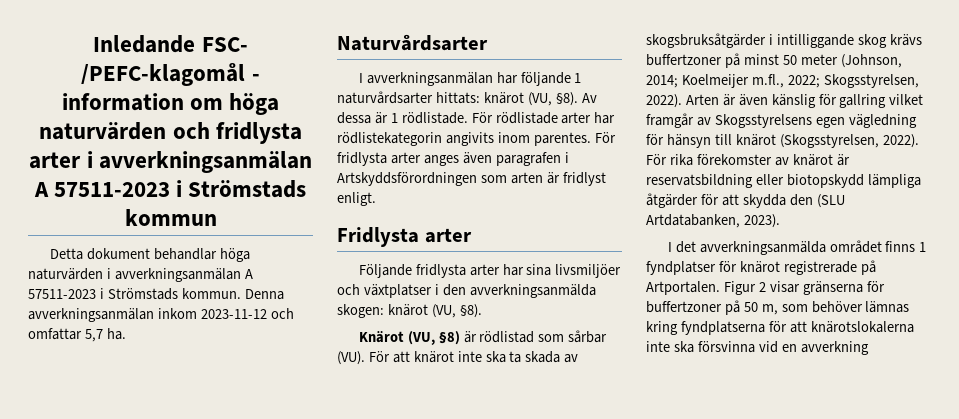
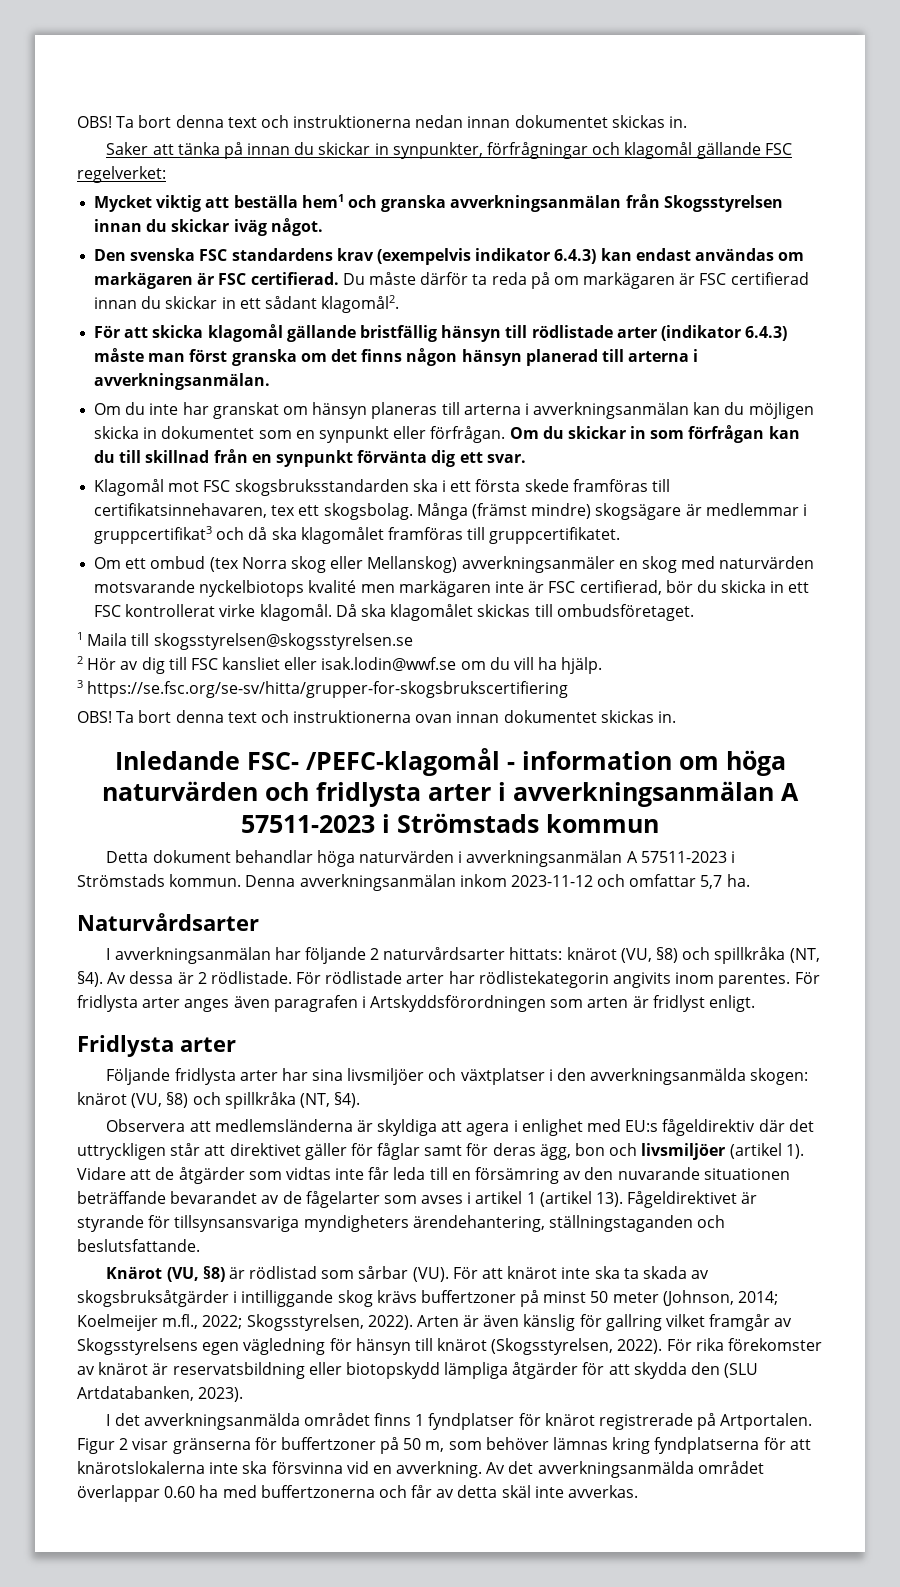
(93, 44) none -> [77,115,688,128] [106,142,792,159] [77,166,166,183] [94,194,783,212] [94,218,323,236] [94,248,805,265] [94,272,809,289] [94,295,400,313] [94,324,788,342] [94,348,699,366] [94,373,271,390] [94,402,814,419] [94,425,800,443] [94,449,526,467] [94,479,670,496] [94,503,807,520] [94,526,621,544] [94,556,815,573] [94,580,810,597] [94,604,694,621] [77,632,413,650] [77,656,603,674] [77,680,569,698] [77,710,677,723] OBS! Ta bort denna text och instruktionerna nedan innan dokumentet skickas in. // Saker att tänka på innan du skickar in synpunkter, förfrågningar och klagomål gällande FSC regelverket: // Mycket viktig att beställa hem1 och granska avverkningsanmälan från Skogsstyrelsen innan du skickar iväg något. // Den svenska FSC standardens krav (exempelvis indikator 6.4.3) kan endast användas om markägaren är FSC certifierad. Du måste därför ta reda på om markägaren är FSC certifierad innan du skickar in ett sådant klagomål2. // För att skicka klagomål gällande bristfällig hänsyn till rödlistade arter (indikator 6.4.3) måste man först granska om det finns någon hänsyn planerad till arterna i avverkningsanmälan. // Om du inte har granskat om hänsyn planeras till arterna i avverkningsanmälan kan du möjligen skicka in dokumentet som en synpunkt eller förfrågan. Om du skickar in som förfrågan kan du till skillnad från en synpunkt förvänta dig ett svar. // Klagomål mot FSC skogsbruksstandarden ska i ett första skede framföras till certifikatsinnehavaren, tex ett skogsbolag. Många (främst mindre) skogsägare är medlemmar i gruppcertifikat3 och då ska klagomålet framföras till gruppcertifikatet. // Om ett ombud (tex Norra skog eller Mellanskog) avverkningsanmäler en skog med naturvärden motsvarande nyckelbiotops kvalité men markägaren inte är FSC certifierad, bör du skicka in ett FSC kontrollerat virke klagomål. Då ska klagomålet skickas till ombudsföretaget. // 1 Maila till skogsstyrelsen@skogsstyrelsen.se // 2 Hör av dig till FSC kansliet eller isak.lodin@wwf.se om du vill ha hjälp. // 3 https://se.fsc.org/se-sv/hitta/grupper-for-skogsbrukscertifiering // OBS! Ta bort denna text och instruktionerna ovan innan dokumentet skickas in. //
[574,73,582,83] 1 -> [370,948,380,960] 2
[555,92,578,106] §8). -> [656,947,820,964] [77,971,103,987] §8) och spillkråka (NT, §4).
[390,113,398,123] 1 -> [197,972,207,984] 2
[459,304,482,318] §8). -> [166,1092,361,1109] [106,1119,814,1136] [77,1143,804,1160] [77,1167,790,1184] [77,1191,758,1208] [77,1215,726,1232] [77,1239,200,1252] §8) och spillkråka (NT, §4). // Observera att medlemsländerna är skyldiga att agera i enlighet med EU:s fågeldirektiv där det uttryckligen står att direktivet gäller för fåglar samt för deras ägg, bon och livsmiljöer (artikel 1). Vidare att de åtgärder som vidtas inte får leda till en försämring av den nuvarande situationen beträffande bevarandet av de fågelarter som avses i artikel 1 (artikel 13). Fågeldirektivet är styrande för tillsynsansvariga myndigheters ärendehantering, ställningstaganden och beslutsfattande.
[800,341,869,355] avverkning -> [396,1461,764,1478] [77,1485,639,1502] avverkning. Av det avverkningsanmälda området överlappar 0.60 ha med buffertzonerna och får av detta skäl inte avverkas.

